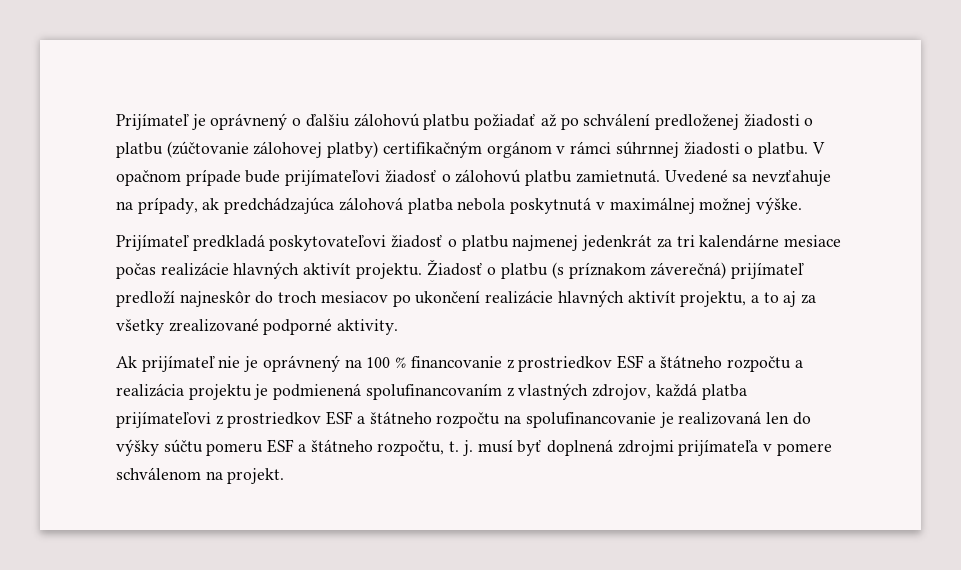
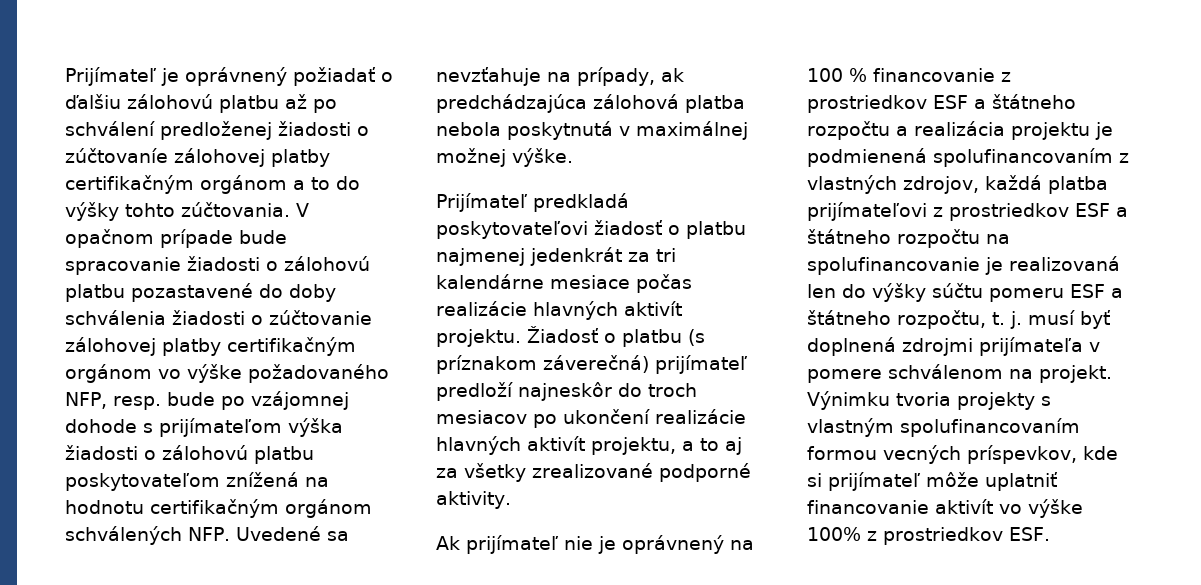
(288, 121) none -> [293,67,376,86] požiadať
[474,114,537,130] požiadať -> (279, 104) none
[116,141,808,158] platbu (zúčtovanie zálohovej platby) certifikačným orgánom v rámci súhrnnej žiadosti o platbu. -> [65,148,330,167] [65,175,360,194] [65,202,290,221] zúčtovaníe zálohovej platby certifikačným orgánom a to do výšky tohto zúčtovania.
[285,169,660,186] prijímateľovi žiadosť o zálohovú platbu zamietnutá. -> [65,256,370,275] [65,283,336,302] [65,310,372,325] [65,337,356,356] [65,364,389,383] [65,391,349,410] [65,418,343,437] [65,445,314,464] [65,472,329,491] [65,499,372,518] [65,526,230,545] spracovanie žiadosti o zálohovú platbu pozastavené do doby schválenia žiadosti o zúčtovanie zálohovej platby certifikačným orgánom vo výške požadovaného NFP, resp. bude po vzájomnej dohode s prijímateľom výška žiadosti o zálohovú platbu poskytovateľom znížená na hodnotu certifikačným orgánom schválených NFP.
(285, 476) none -> [807,391,1051,410] [807,418,1080,437] [807,445,1118,464] [807,472,1058,491] [807,499,1083,518] [807,527,1050,545] Výnimku tvoria projekty s vlastným spolufinancovaním formou vecných príspevkov, kde si prijímateľ môže uplatniť financovanie aktivít vo výške 100% z prostriedkov ESF.

